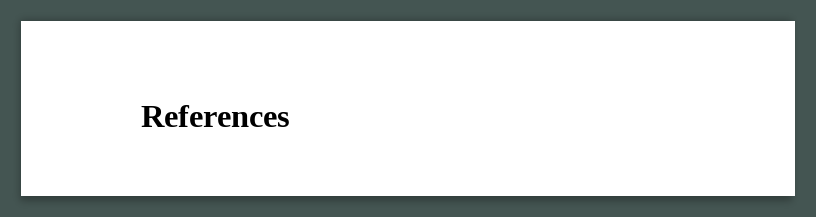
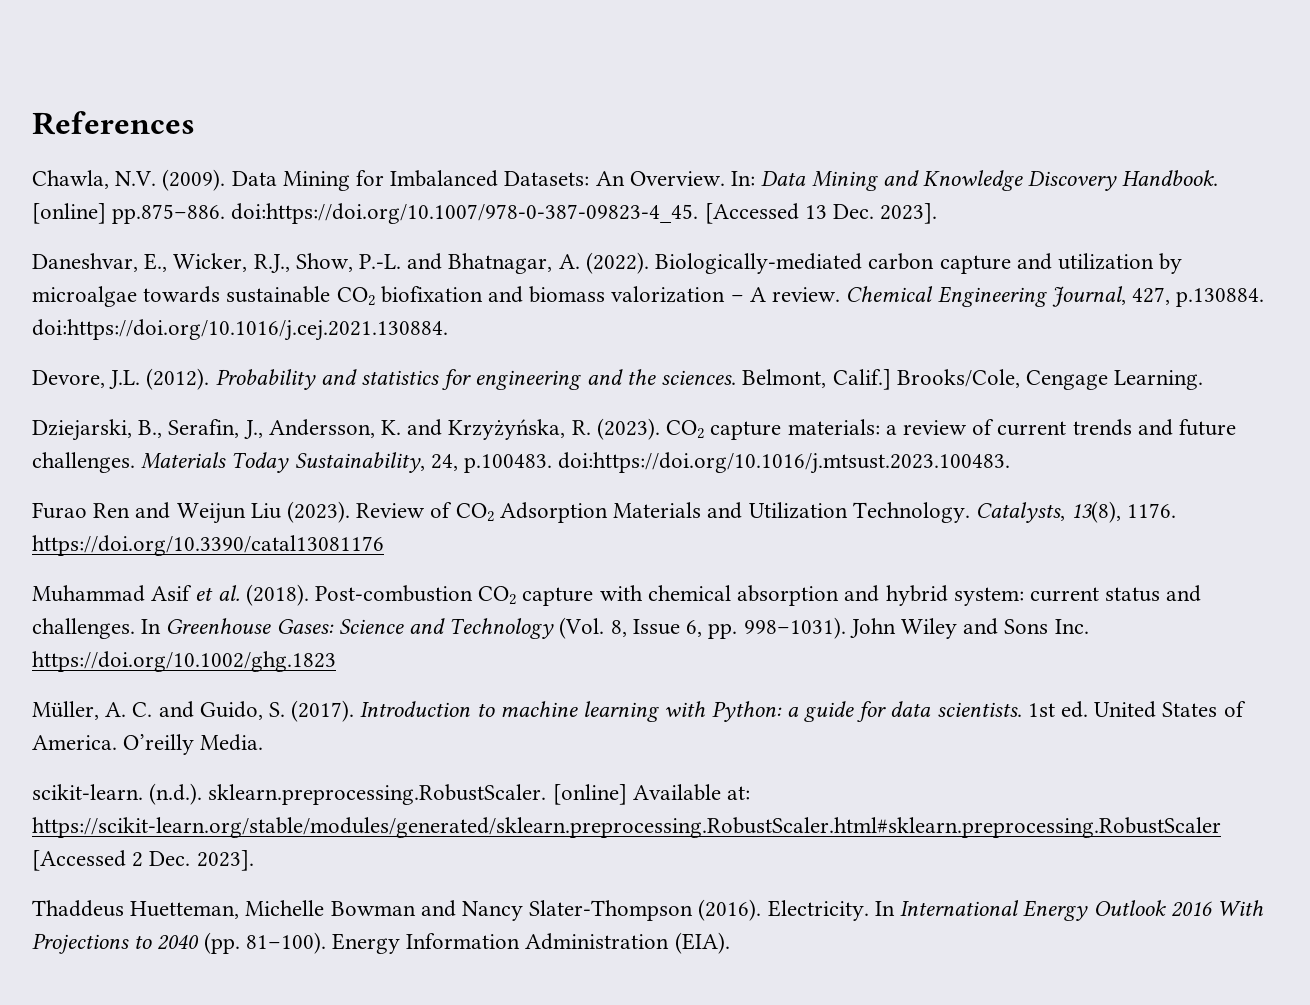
(290, 116) none -> [32,169,1219,191] [32,203,938,224] [32,252,1183,274] [32,286,1265,307] [32,319,448,341] [32,368,1204,390] [32,418,1236,441] [32,452,1011,474] [32,501,1177,524] [32,535,384,556] [32,584,1202,606] [32,617,1089,639] [32,651,336,672] [32,700,1246,722] [32,734,264,755] [32,783,751,805] [32,817,1221,838] [32,850,254,871] [32,899,1264,921] [32,932,730,954] // Chawla, N.V. (2009). Data Mining for Imbalanced Datasets: An Overview. In: Data Mining and Knowledge Discovery Handbook. [online] pp.875–886. doi:https://doi.org/10.1007/978-0-387-09823-4_45. [Accessed 13 Dec. 2023]. // Daneshvar, E., Wicker, R.J., Show, P.-L. and Bhatnagar, A. (2022). Biologically-mediated carbon capture and utilization by microalgae towards sustainable CO2 biofixation and biomass valorization – A review. Chemical Engineering Journal, 427, p.130884. doi:https://doi.org/10.1016/j.cej.2021.130884. // Devore, J.L. (2012). Probability and statistics for engineering and the sciences. Belmont, Calif.] Brooks/Cole, Cengage Learning. // Dziejarski, B., Serafin, J., Andersson, K. and Krzyżyńska, R. (2023). CO2 capture materials: a review of current trends and future challenges. Materials Today Sustainability, 24, p.100483. doi:https://doi.org/10.1016/j.mtsust.2023.100483. // Furao Ren and Weijun Liu (2023). Review of CO2 Adsorption Materials and Utilization Technology. Catalysts, 13(8), 1176. https://doi.org/10.3390/catal13081176 // Muhammad Asif et al. (2018). Post-combustion CO2 capture with chemical absorption and hybrid system: current status and challenges. In Greenhouse Gases: Science and Technology (Vol. 8, Issue 6, pp. 998–1031). John Wiley and Sons Inc. https://doi.org/10.1002/ghg.1823 // Müller, A. C. and Guido, S. (2017). Introduction to machine learning with Python: a guide for data scientists. 1st ed. United States of America. O’reilly Media. // scikit-learn. (n.d.). sklearn.preprocessing.RobustScaler. [online] Available at: https://scikit-learn.org/stable/modules/generated/sklearn.preprocessing.RobustScaler.html#sklearn.preprocessing.RobustScaler [Accessed 2 Dec. 2023]. // Thaddeus Huetteman, Michelle Bowman and Nancy Slater-Thompson (2016). Electricity. In International Energy Outlook 2016 With Projections to 2040 (pp. 81–100). Energy Information Administration (EIA).

